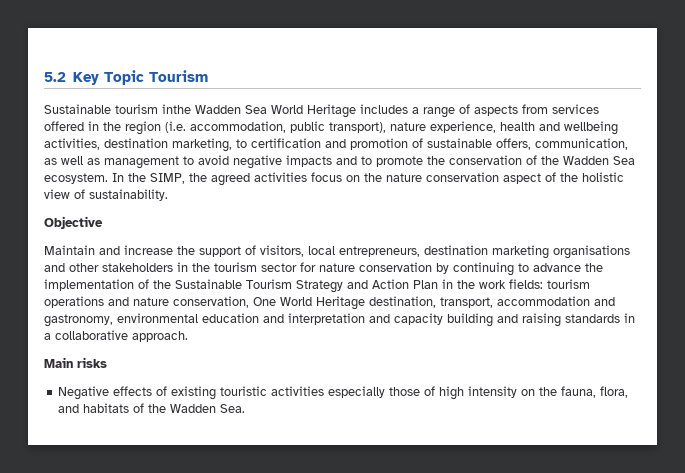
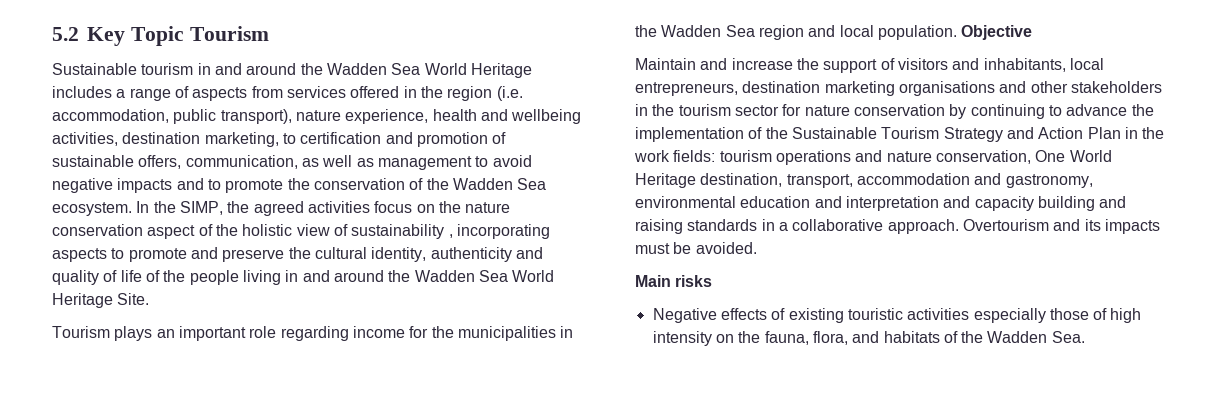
[162,104,191,114] inthe -> [197,63,323,75] in and around the
[89,189,168,201] sustainability. // -> [351,224,550,239] [52,247,543,262] [52,270,555,285] [52,293,150,308] [52,326,574,341] [635,25,957,40] sustainability , incorporating aspects to promote and preserve the cultural identity, authenticity and quality of life of the people living in and around the Wadden Sea World Heritage Site. // Tourism plays an important role regarding income for the municipalities in the Wadden Sea region and local population.
[260,245,304,257] visitors, -> [897,58,1066,72] visitors and inhabitants,
(188, 336) none -> [962,219,1160,234] [635,242,757,254] Overtourism and its impacts must be avoided.

